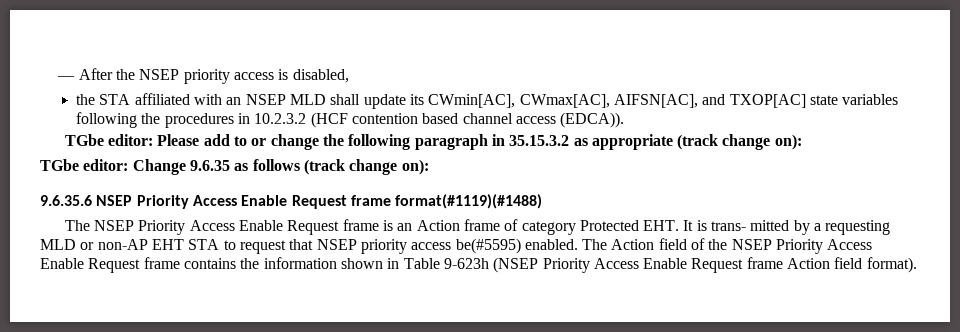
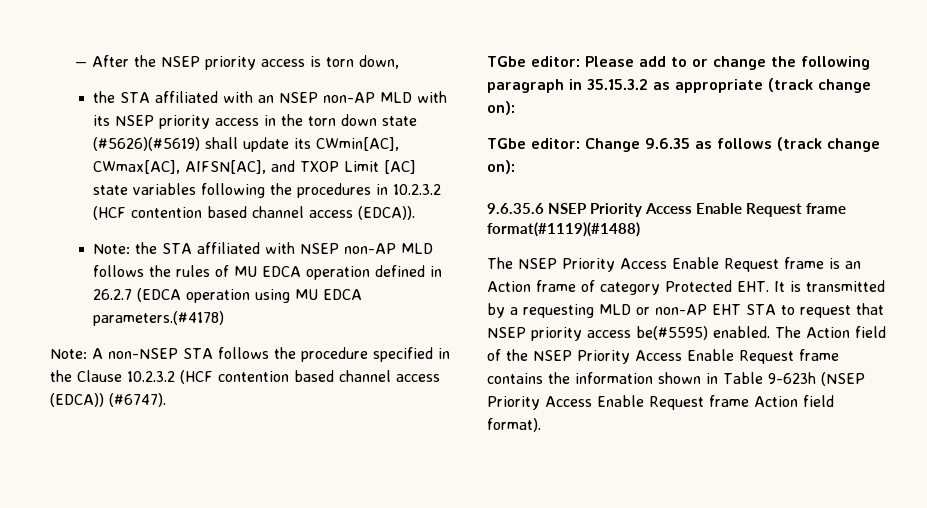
[292,69,349,83] disabled, -> [326,55,400,69] torn down,
[289,94,326,105] MLD -> [322,91,447,103] [92,114,417,129] [92,137,200,151] non-AP MLD with its NSEP priority access in the torn down state (#5626)(#5619)
[729,94,806,108] TXOP[AC] -> [299,160,416,174] TXOP Limit [AC]
(625, 120) none -> [92,242,433,254] [92,265,442,280] [92,288,362,303] [92,311,224,326] [50,347,450,362] [50,370,440,384] [50,393,166,407] // Note: the STA affiliated with NSEP non-AP MLD follows the rules of MU EDCA operation defined in 26.2.7 (EDCA operation using MU EDCA parameters.(#4178) // Note: A non-NSEP STA follows the procedure specified in the Clause 10.2.3.2 (HCF contention based channel access (EDCA)) (#6747).
[711,220,790,231] trans- mitted -> [805,280,885,292] transmitted

